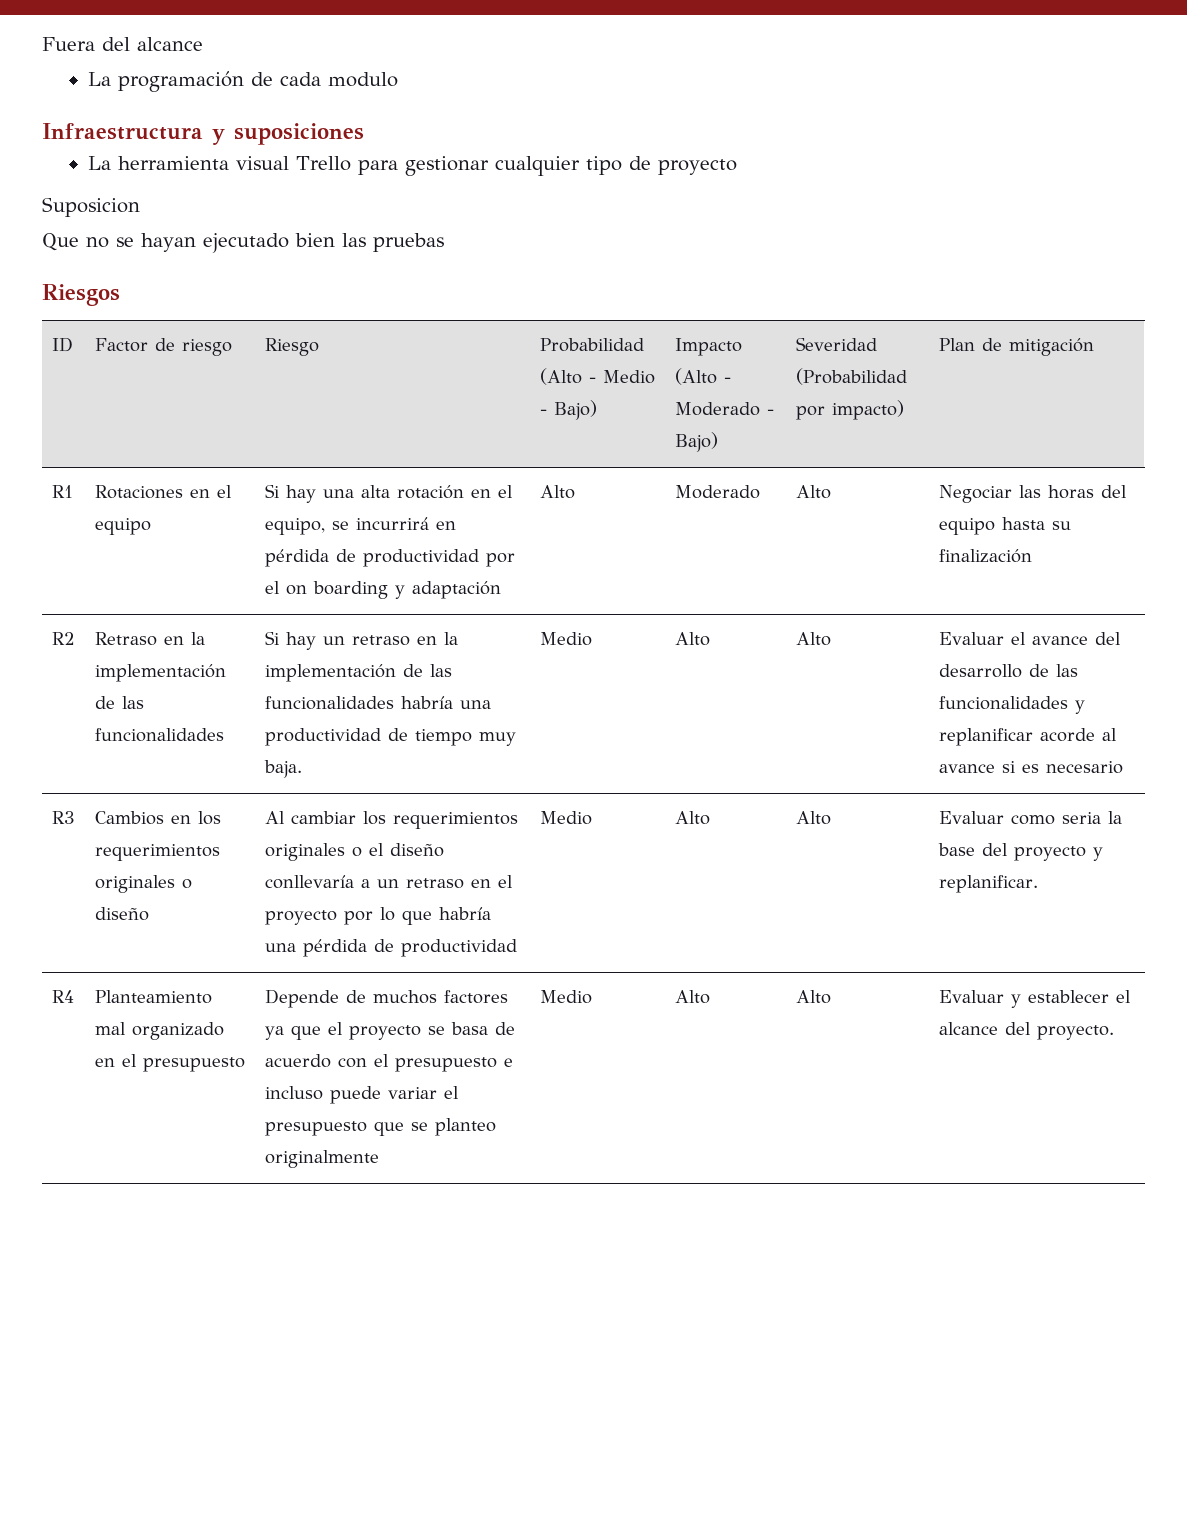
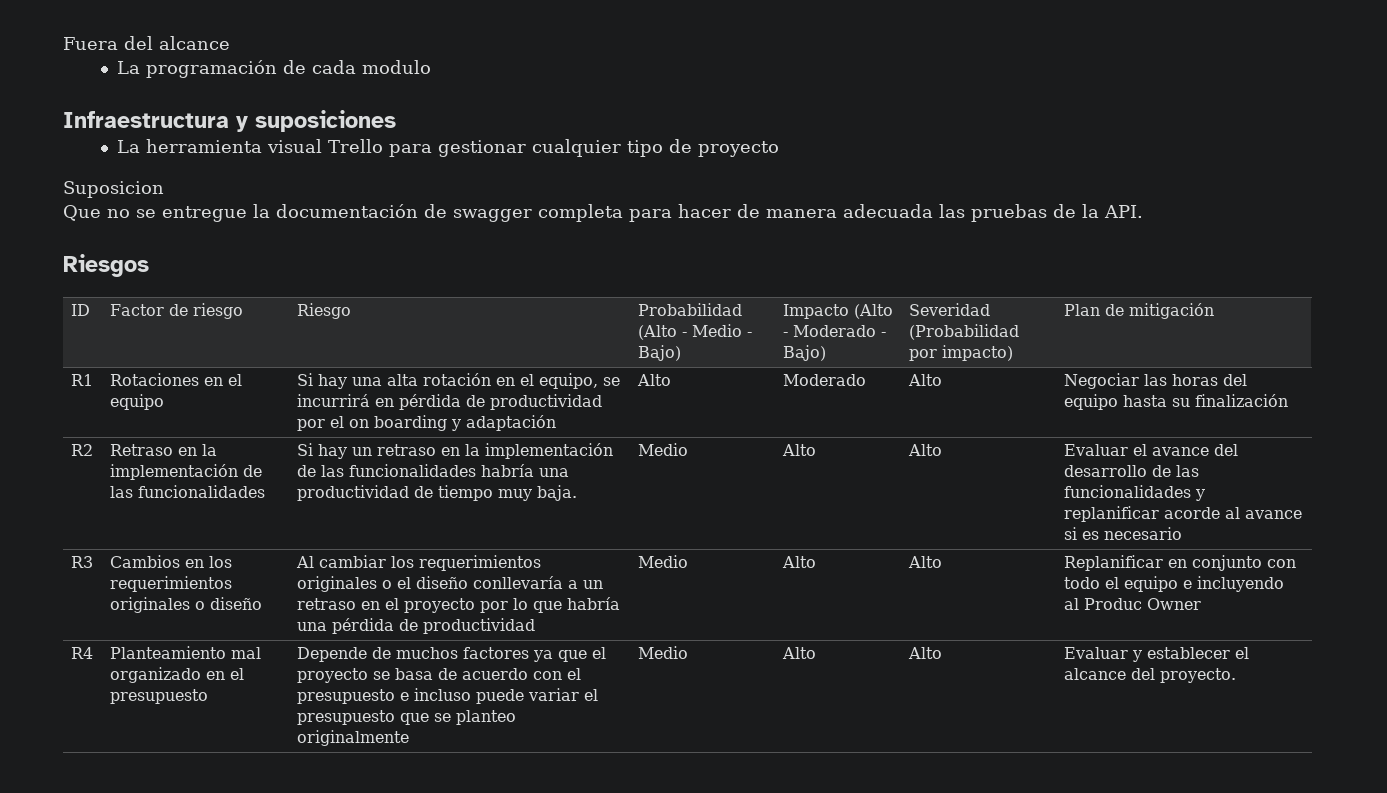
[141,233,335,253] hayan ejecutado bien -> [162,204,933,222] entregue la documentación de swagger completa para hacer de manera adecuada
(444, 242) none -> [1053,204,1143,218] de la API.
[938,811,1122,825] [937,843,1103,861] [938,875,1038,893] Evaluar como seria la base del proyecto y replanificar. -> [1064,555,1297,571] [1064,576,1285,592] [1064,598,1202,610] Replanificar en conjunto con todo el equipo e incluyendo al Produc Owner

